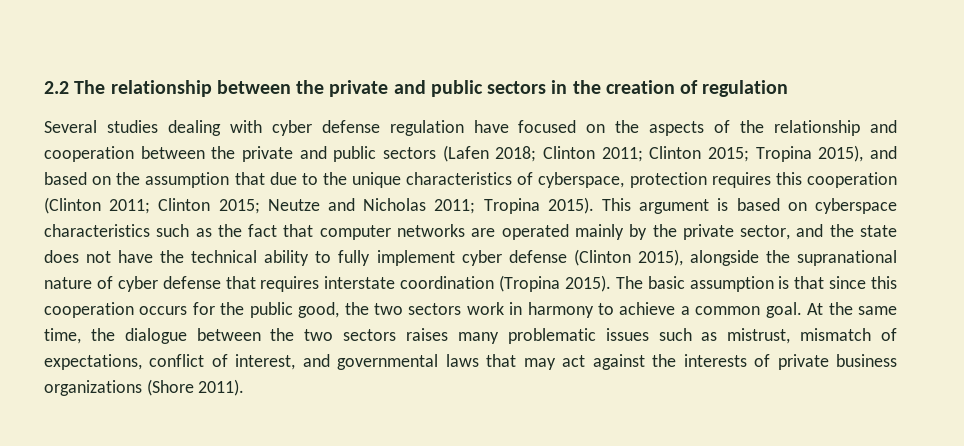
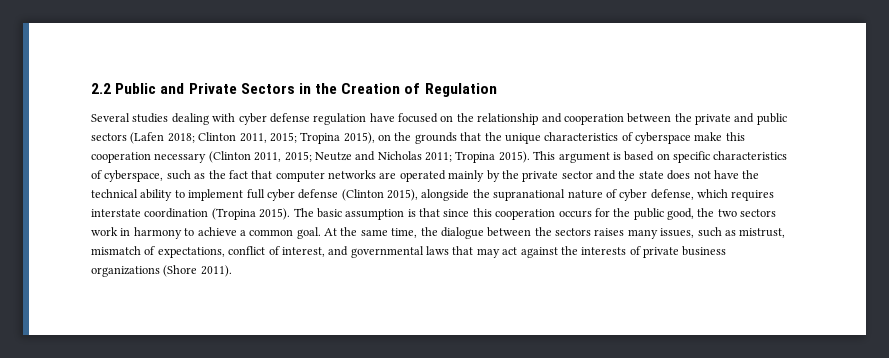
[74,80,789,97] The relationship between the private and public sectors in the creation of regulation -> [115,83,497,97] Public and Private Sectors in the Creation of Regulation
[649,120,765,136] aspects of the -> (474, 117) none
[601,146,702,162] 2011; Clinton -> [239,133,267,143] 2011,
[869,146,897,159] [44,172,897,188] [44,197,211,214] and based on the assumption that due to the unique characteristics of cyberspace, protection requires this cooperation (Clinton 2011; Clinton -> [378,132,745,144] [91,151,282,163] on the grounds that the unique characteristics of cyberspace make this cooperation necessary (Clinton 2011,
[815,198,898,214] [44,224,150,237] cyberspace characteristics -> [673,151,788,163] [91,170,164,182] specific characteristics of cyberspace,
[740,225,791,240] sector, -> [561,171,593,179] sector
[338,250,455,266] fully implement -> [188,189,265,201] implement full
[162,276,256,289] defense that -> [650,189,728,200] defense, which
[304,329,334,341] two -> (552, 231) none
[507,328,649,344] problematic issues -> [660,228,695,238] issues,

